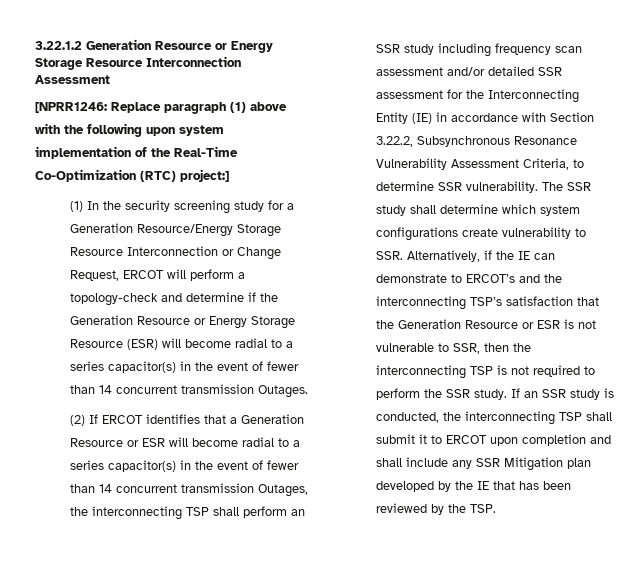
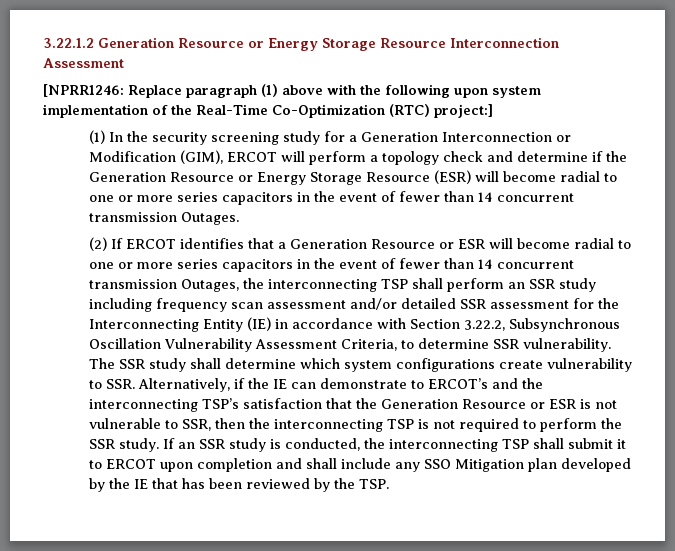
[137,224,282,237] [70,246,282,260] [70,270,120,281] Resource/Energy Storage Resource Interconnection or Change Request, -> [441,132,571,142] [88,150,223,164] Interconnection or Modification (GIM),
[70,293,159,306] topology-check -> [381,151,483,165] topology check
[286,341,294,348] [70,361,177,373] a series capacitor(s) -> [88,192,293,205] one or more series capacitors
[293,440,301,447] [70,460,177,472] a series capacitor(s) -> [88,259,293,272] one or more series capacitors
[514,136,578,145] Resonance -> [88,338,161,349] Oscillation
[476,458,501,467] SSR -> [423,459,451,469] SSO

